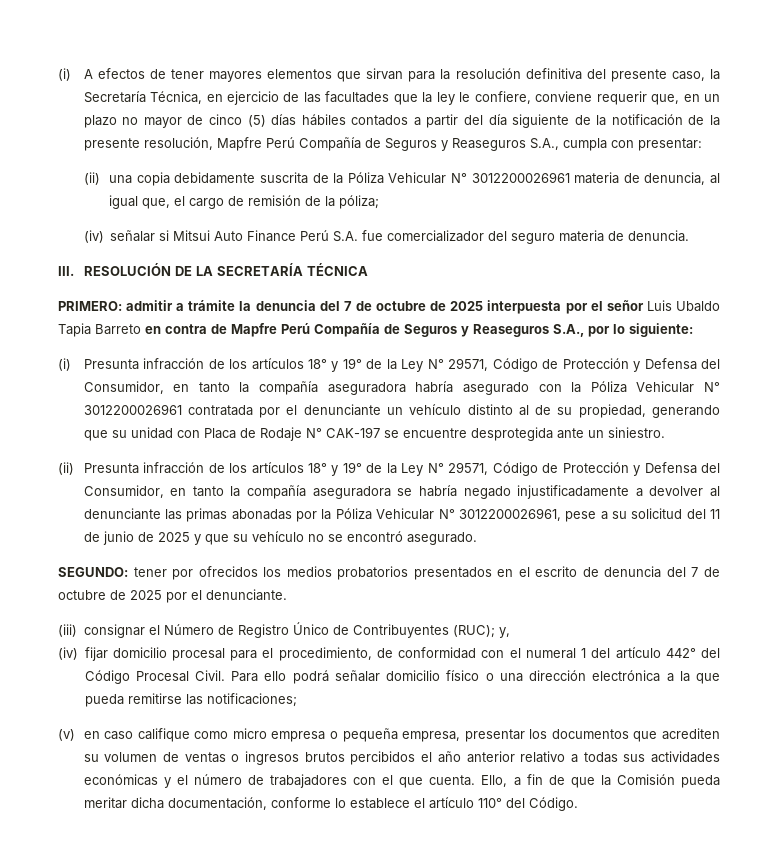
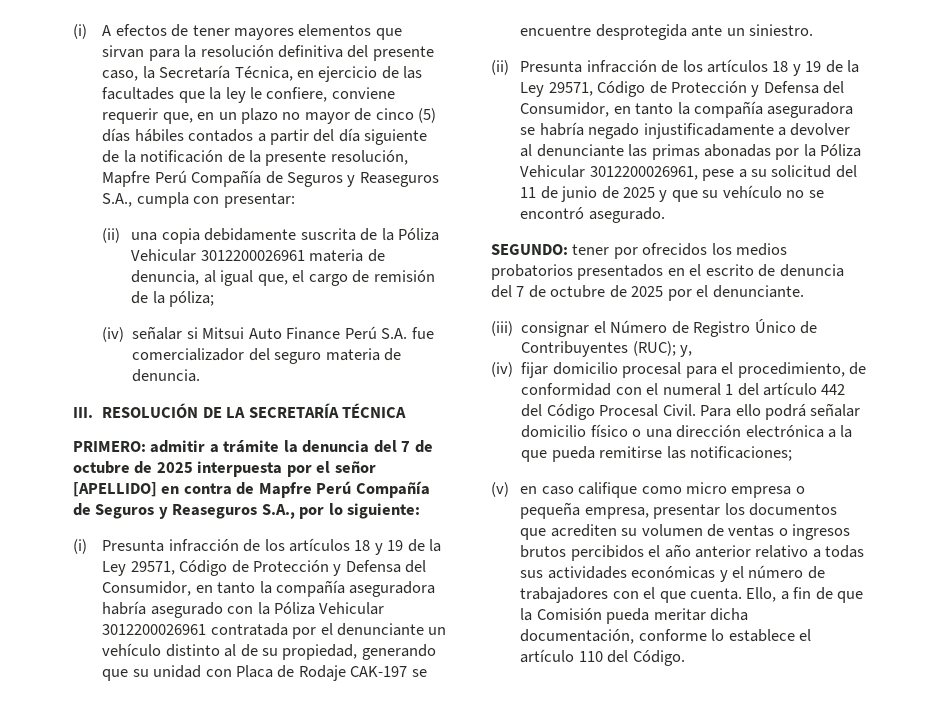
[451,173,468,183] N° -> (197, 255) none
[646,300,721,312] [58,323,141,337] Luis Ubaldo Tapia Barreto -> [73,482,157,497] [APELLIDO]
[307,358,444,372] 18° y 19° de la Ley N° -> [354,539,442,555] [102,561,127,576] 18 y 19 de la Ley
[703,382,720,392] N° -> (385, 608) none
[305,428,322,438] N° -> (346, 673) none
[307,462,444,476] 18° y 19° de la Ley N° -> [772,60,860,76] [520,82,545,97] 18 y 19 de la Ley
[438,509,455,519] N° -> (586, 171) none
[665,648,696,658] 442° -> [821,384,846,395] 442
[477,798,502,808] 110° -> [578,651,603,662] 110

